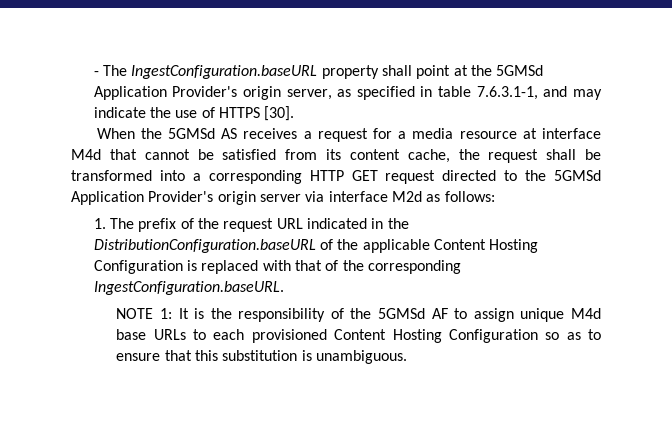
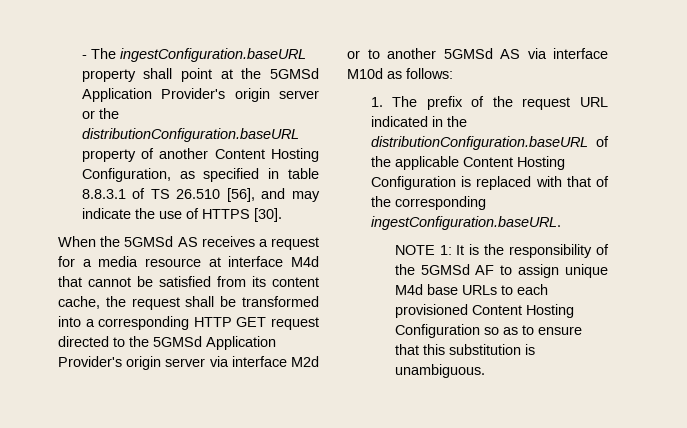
[131,65,318,79] IngestConfiguration.baseURL -> [119,48,306,62] ingestConfiguration.baseURL
[286,86,538,100] server, as specified in table 7.6.3.1-1, -> [279,90,319,99] [81,108,119,119] [81,128,299,142] [81,148,319,162] [81,168,319,182] [81,188,255,202] server or the distributionConfiguration.baseURL property of another Content Hosting Configuration, as specified in table 8.8.3.1 of TS 26.510 [56],
(422, 196) none -> [347,48,608,59] [347,68,383,79] or to another 5GMSd AS via interface M10d
[93,239,316,253] DistributionConfiguration.baseURL -> [370,136,588,150] distributionConfiguration.baseURL
[93,281,284,295] IngestConfiguration.baseURL. -> [370,216,561,230] ingestConfiguration.baseURL.

